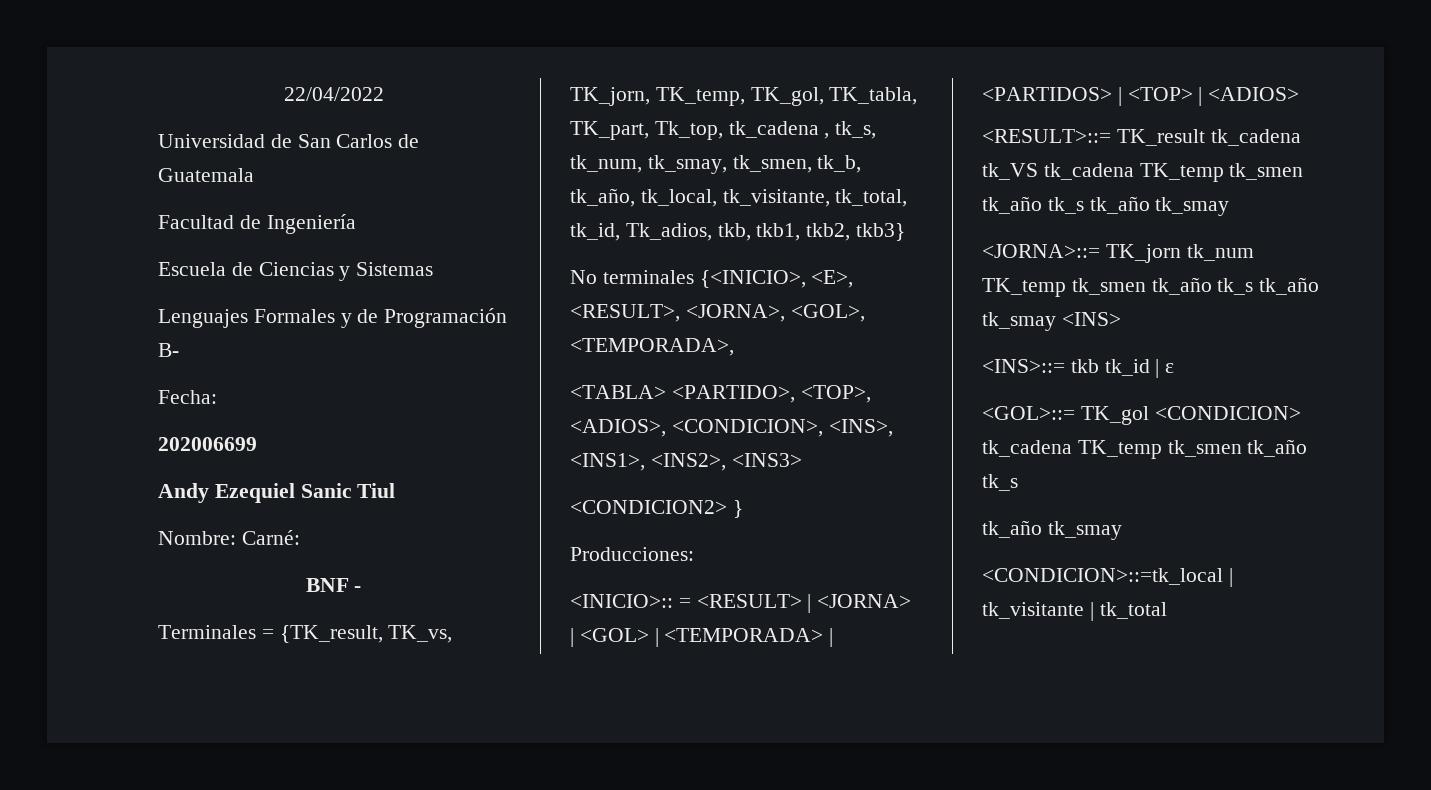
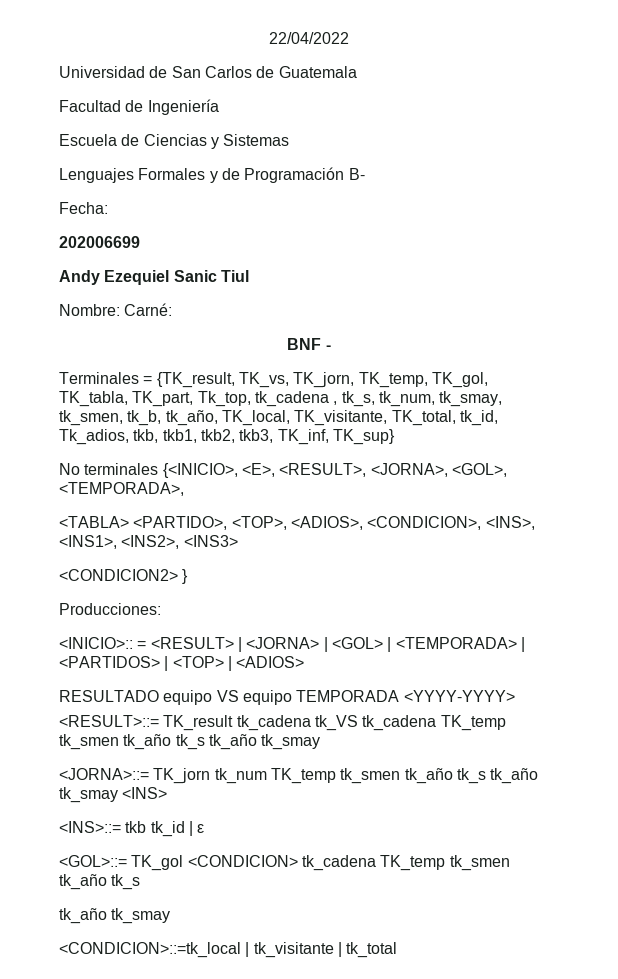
[640,189,908,207] tk_local, tk_visitante, tk_total, -> [221,410,456,426] TK_local, TK_visitante, TK_total,
[856,223,906,241] tkb3} -> [239,429,395,445] tkb3, TK_inf, TK_sup}
(1300, 94) none -> [59,690,515,705] // RESULTADO equipo VS equipo TEMPORADA <YYYY-YYYY>

